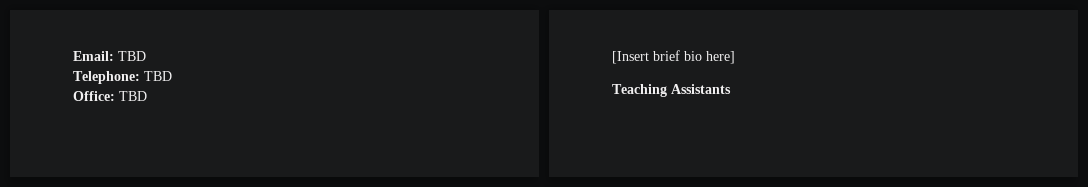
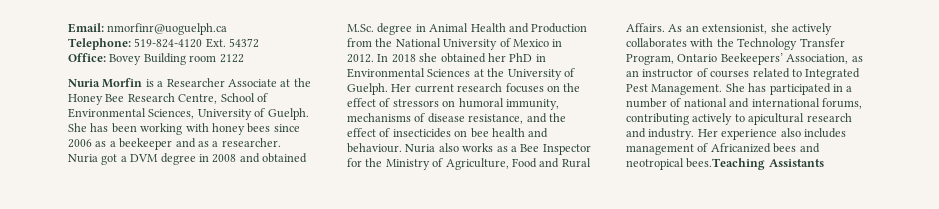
[118,51,146,61] TBD -> [107,23,228,35] nmorfinr@uoguelph.ca
[144,71,172,81] [73,91,147,101] [612,50,735,64] [612,84,667,97] TBD // Office: TBD // [Insert brief bio here] // Teaching -> [134,38,260,48] [68,53,244,65] [68,78,311,88] [68,93,268,105] [68,108,309,120] [68,123,300,135] [68,138,281,150] [68,153,307,165] [347,23,588,35] [347,38,563,50] [347,53,546,63] [347,68,575,80] [347,83,581,95] [347,98,559,110] [347,113,566,124] [347,128,549,138] [347,143,591,155] [347,158,591,170] [626,23,832,35] [626,38,845,50] [626,53,863,65] [626,68,861,80] [626,83,853,95] [626,98,862,109] [626,113,852,125] [626,128,846,140] [626,143,820,155] [626,158,766,170] 519-824-4120 Ext. 54372 // Office: Bovey Building room 2122 // Nuria Morfin is a Researcher Associate at the Honey Bee Research Centre, School of Environmental Sciences, University of Guelph. She has been working with honey bees since 2006 as a beekeeper and as a researcher. Nuria got a DVM degree in 2008 and obtained M.Sc. degree in Animal Health and Production from the National University of Mexico in 2012. In 2018 she obtained her PhD in Environmental Sciences at the University of Guelph. Her current research focuses on the effect of stressors on humoral immunity, mechanisms of disease resistance, and the effect of insecticides on bee health and behaviour. Nuria also works as a Bee Inspector for the Ministry of Agriculture, Food and Rural Affairs. As an extensionist, she actively collaborates with the Technology Transfer Program, Ontario Beekeepers’ Association, as an instructor of courses related to Integrated Pest Management. She has participated in a number of national and international forums, contributing actively to apicultural research and industry. Her experience also includes management of Africanized bees and neotropical bees.Teaching

